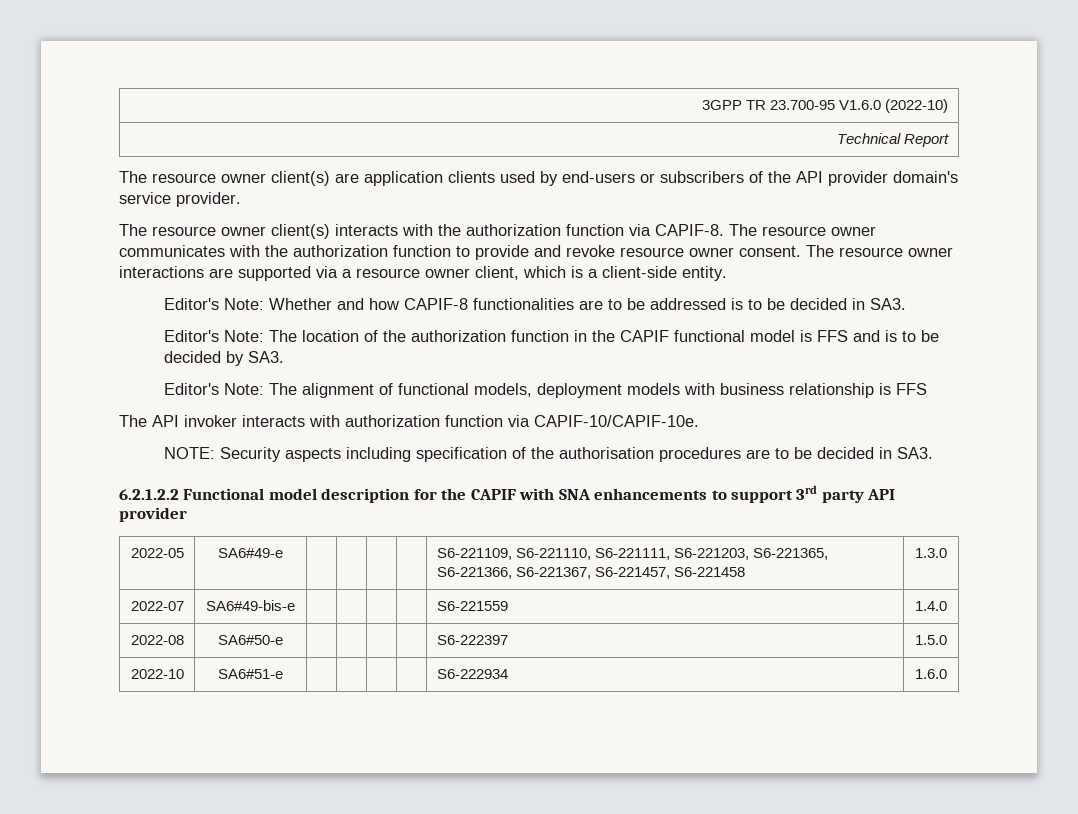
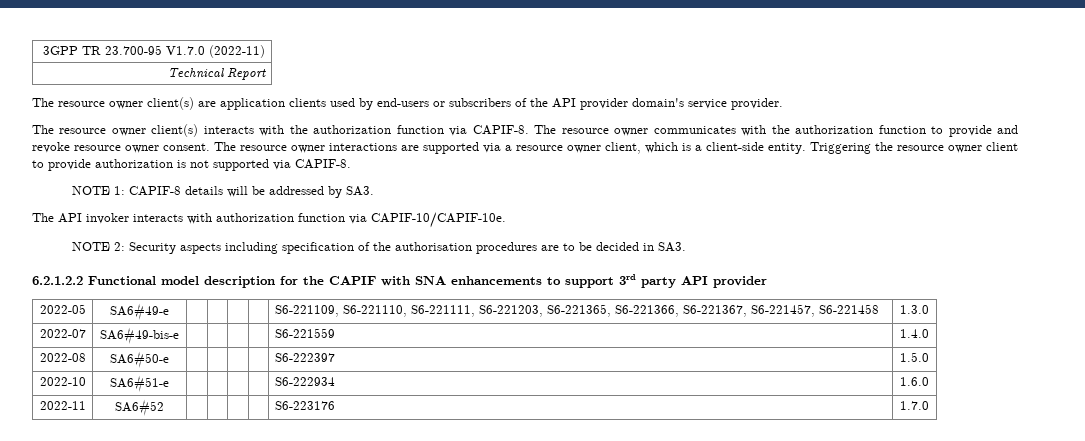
[839,99,949,113] V1.6.0 (2022-10) -> [166,45,266,58] V1.7.0 (2022-11)
[164,298,907,310] [164,330,940,342] [164,351,285,366] [164,383,928,398] // Editor's Note: Whether and how CAPIF-8 functionalities are to be addressed is to be decided in SA3. // Editor's Note: The location of the authorization function in the CAPIF functional model is FFS and is to be decided by SA3. // Editor's Note: The alignment of functional models, deployment models with business relationship is FFS -> [810,142,1018,154] [32,159,351,171] [71,186,374,198] Triggering the resource owner client to provide authorization is not supported via CAPIF-8. // NOTE 1: CAPIF-8 details will be addressed by SA3.
[164,447,216,459] NOTE: -> [71,242,125,251] NOTE 2:
(947, 674) none -> [39,401,86,410] [115,399,164,416] [274,401,335,410] [900,401,929,410] // 2022-11 | SA6#52 | | | | | S6-223176 | 1.7.0

